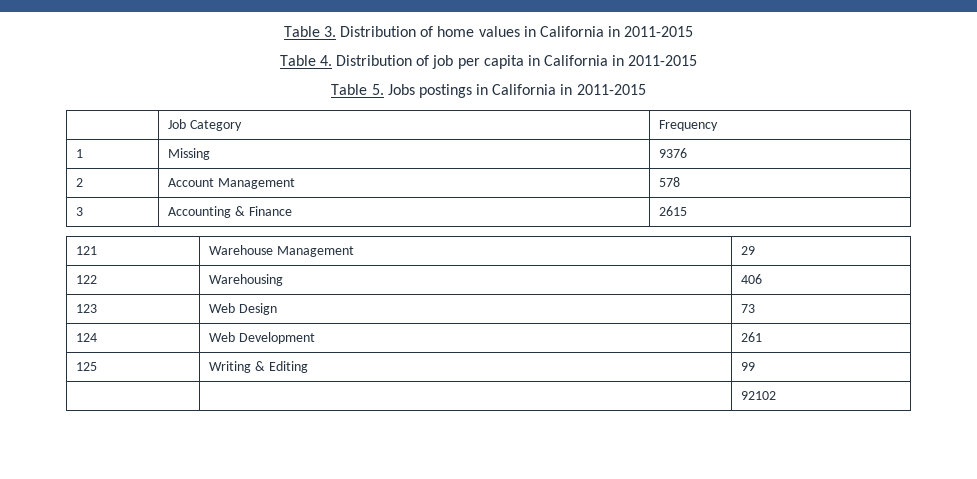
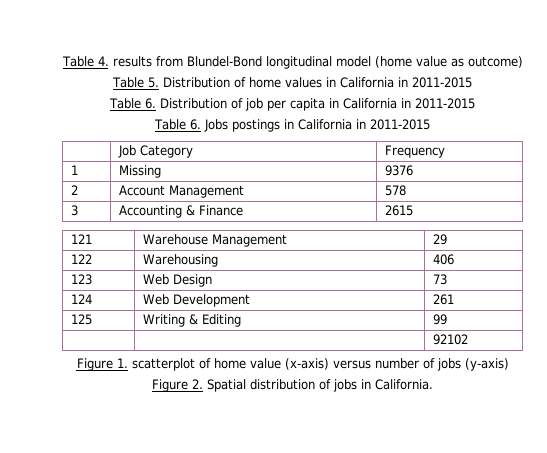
[283,26,336,37] Table 3. -> [61,56,523,69] [112,77,159,88] Table 4. results from Blundel-Bond longitudinal model (home value as outcome) // Table 5.
[319,55,332,66] 4. -> [144,98,156,109] 6.
[371,84,384,95] 5. -> [189,119,201,130] 6.
(776, 395) none -> [76,358,509,371] [152,379,433,392] // Figure 1. scatterplot of home value (x-axis) versus number of jobs (y-axis) // Figure 2. Spatial distribution of jobs in California.

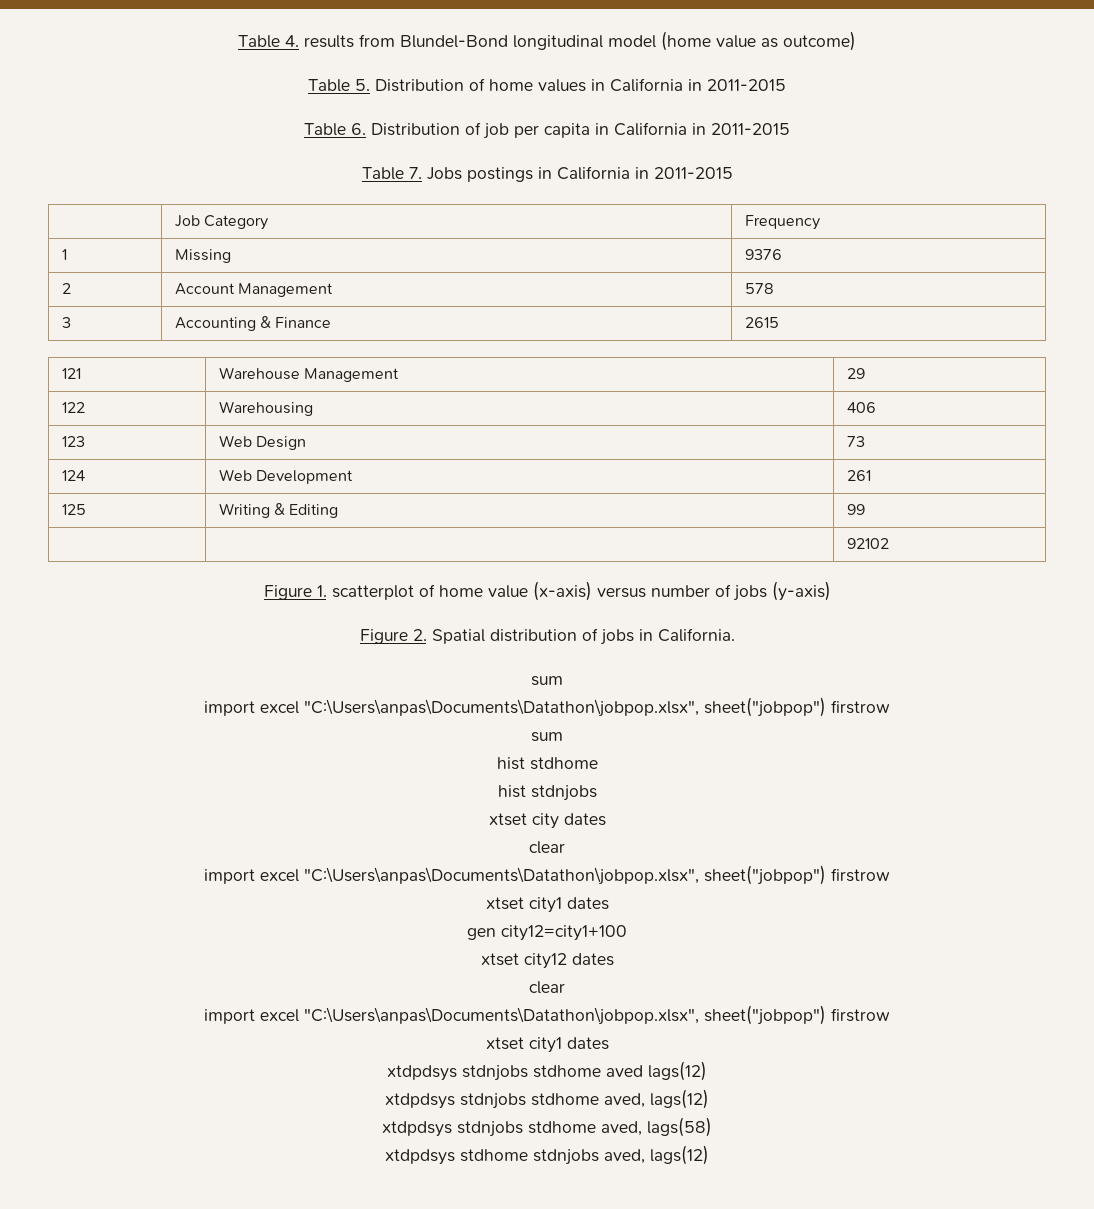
[189,119,201,130] 6. -> [408,167,422,179] 7.
(433, 384) none -> [531,676,563,686] [204,697,890,717] [531,732,563,742] [496,757,598,770] [497,785,597,801] [488,813,606,829] [529,841,565,854] [204,865,890,885] [485,897,609,913] [467,925,627,941] [480,953,614,969] [529,981,565,994] [204,1005,890,1025] [485,1037,609,1053] [387,1061,707,1081] [385,1089,709,1109] [382,1117,712,1137] [385,1145,709,1165] // sum // import excel "C:\Users\anpas\Documents\Datathon\jobpop.xlsx", sheet("jobpop") firstrow // sum // hist stdhome // hist stdnjobs // xtset city dates // clear // import excel "C:\Users\anpas\Documents\Datathon\jobpop.xlsx", sheet("jobpop") firstrow // xtset city1 dates // gen city12=city1+100 // xtset city12 dates // clear // import excel "C:\Users\anpas\Documents\Datathon\jobpop.xlsx", sheet("jobpop") firstrow // xtset city1 dates // xtdpdsys stdnjobs stdhome aved lags(12) // xtdpdsys stdnjobs stdhome aved, lags(12) // xtdpdsys stdnjobs stdhome aved, lags(58) // xtdpdsys stdhome stdnjobs aved, lags(12)

